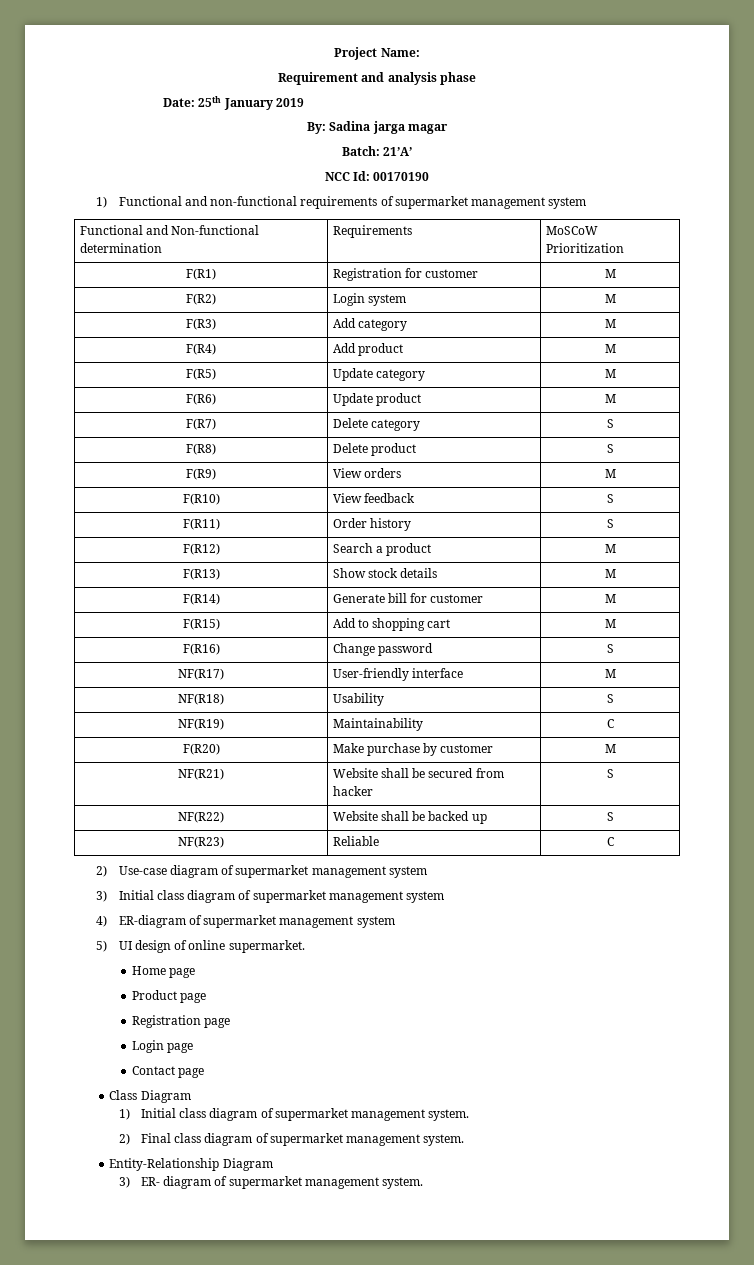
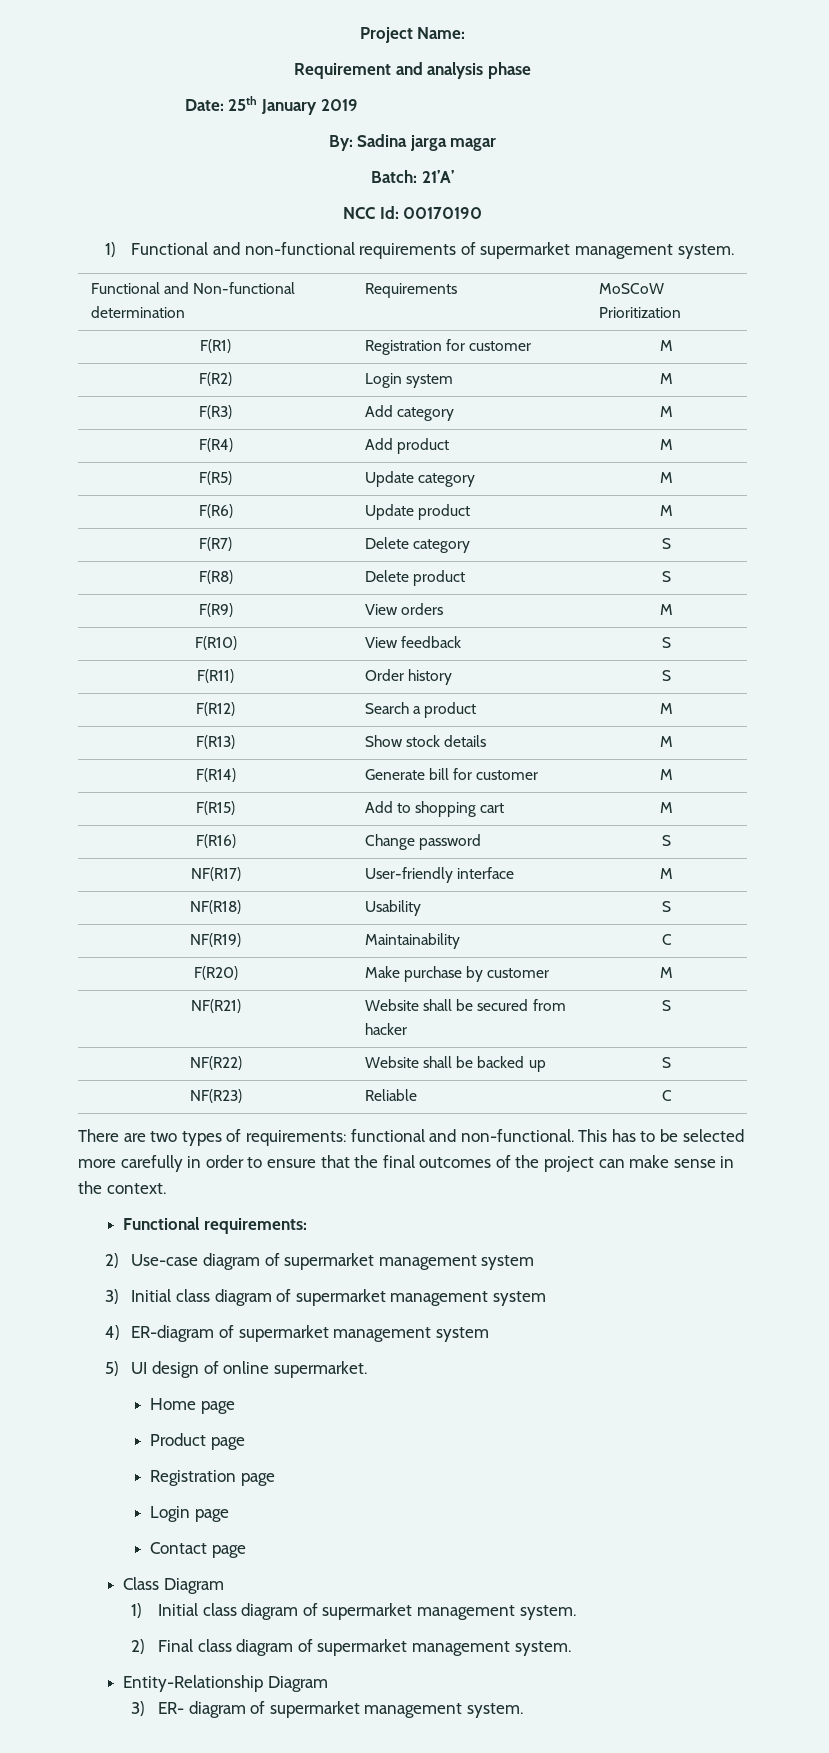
[548,197,587,209] system -> [677,244,734,259] system.
(614, 841) none -> [78,1129,744,1146] [78,1155,735,1172] [78,1181,166,1194] [123,1217,307,1234] // There are two types of requirements: functional and non-functional. This has to be selected more carefully in order to ensure that the final outcomes of the project can make sense in the context. // Functional requirements:

